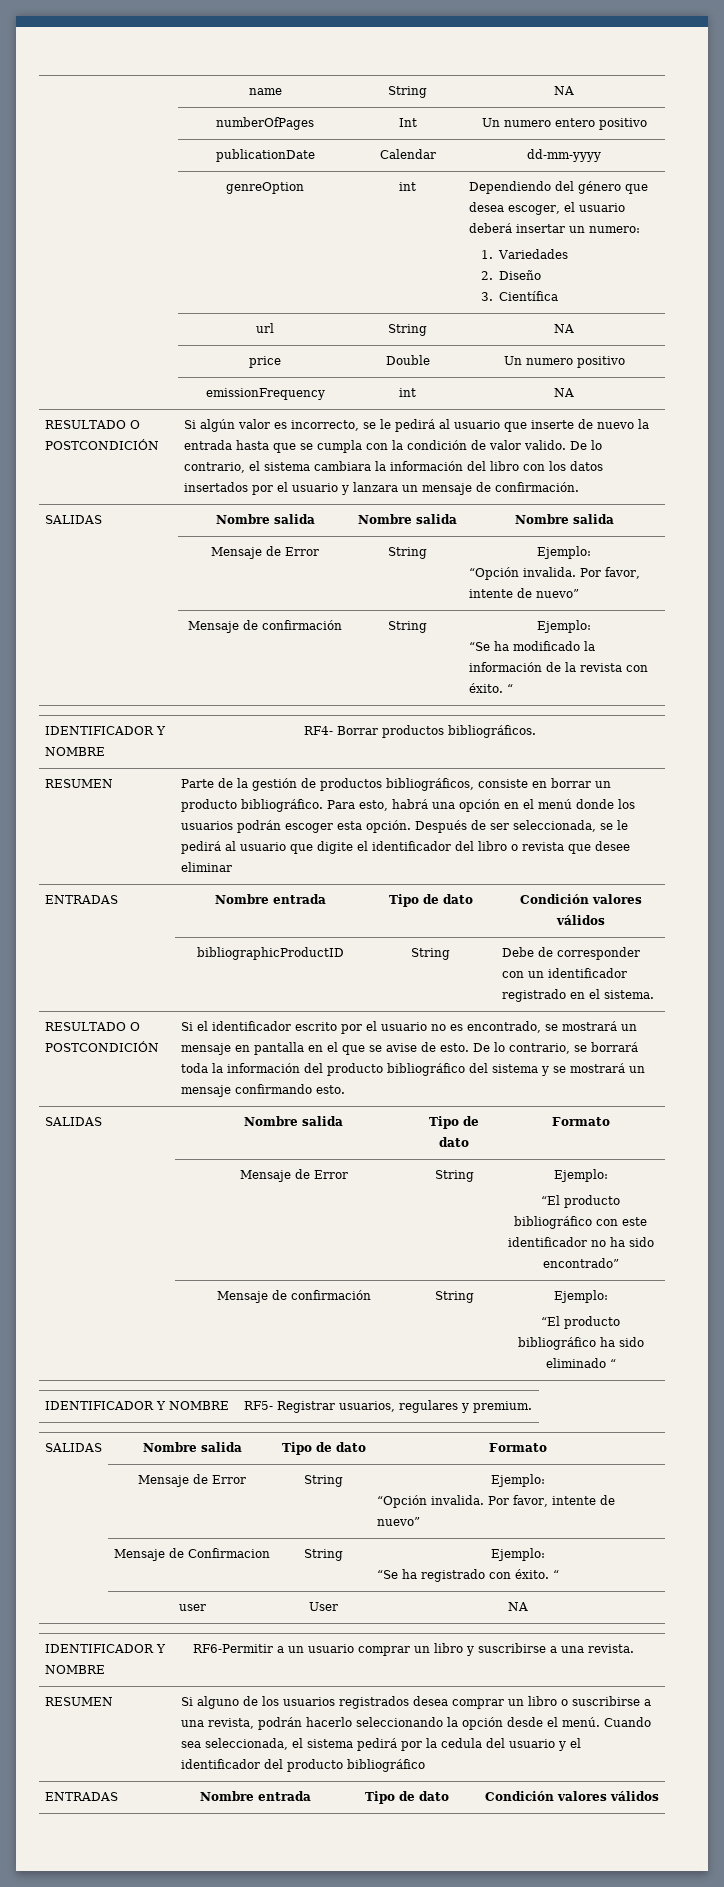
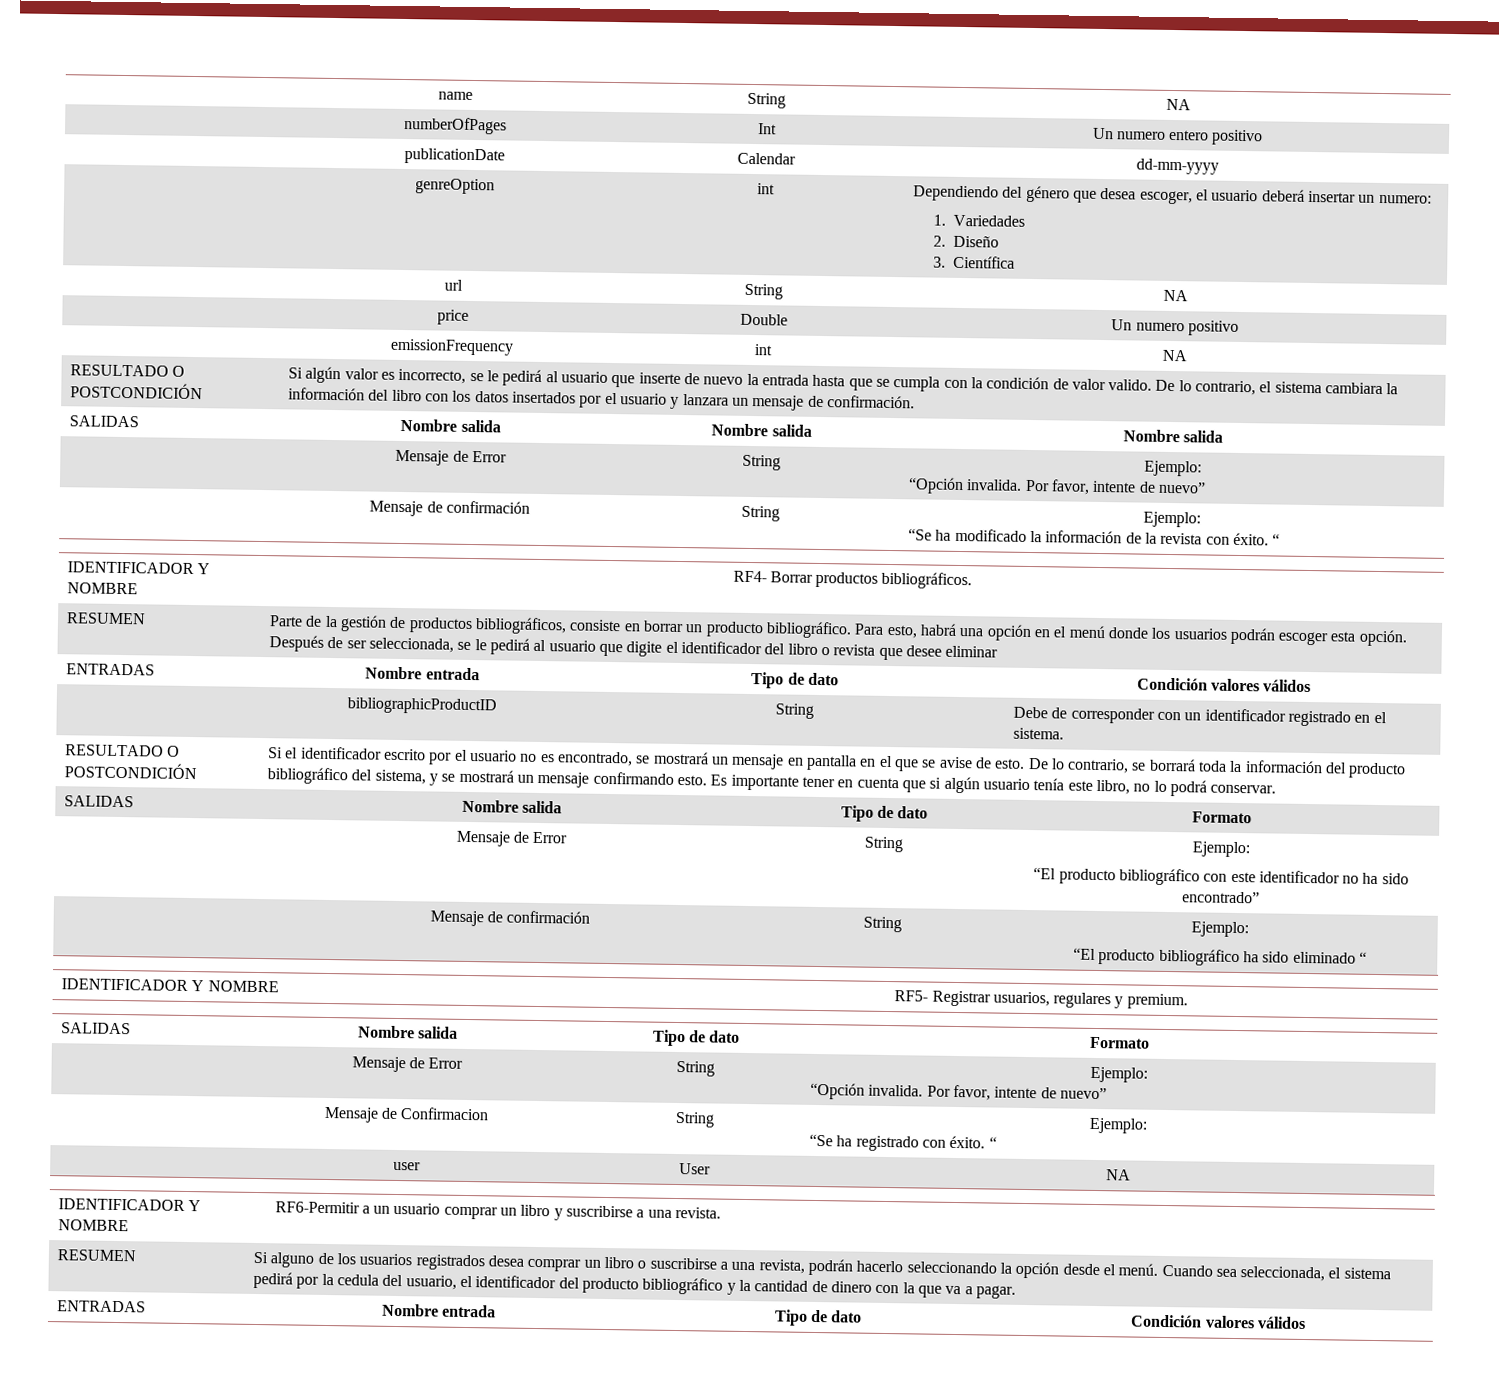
[491,1064,538,1073] sistema -> [374,769,426,785] sistema,
(345, 1089) none -> [710,774,1277,797] Es importante tener en cuenta que si algún usuario tenía este libro, no lo podrá conservar.
[508,1739,566,1751] usuario y -> [405,1275,457,1290] usuario,
(425, 1765) none -> [726,1279,1016,1299] y la cantidad de dinero con la que va a pagar.

